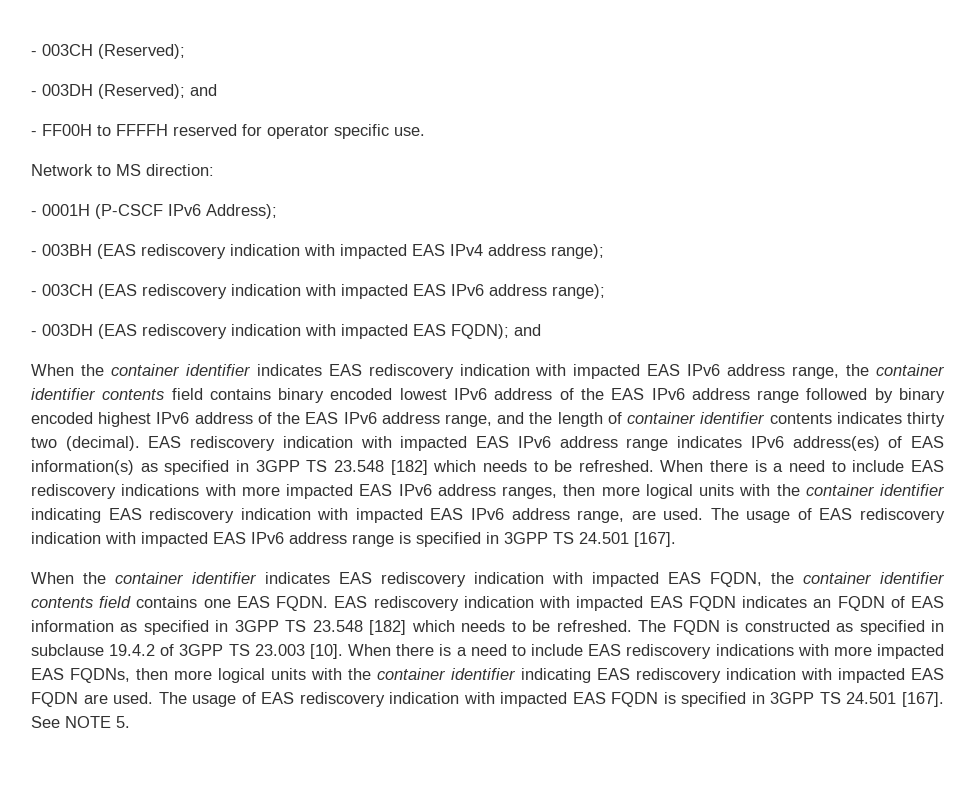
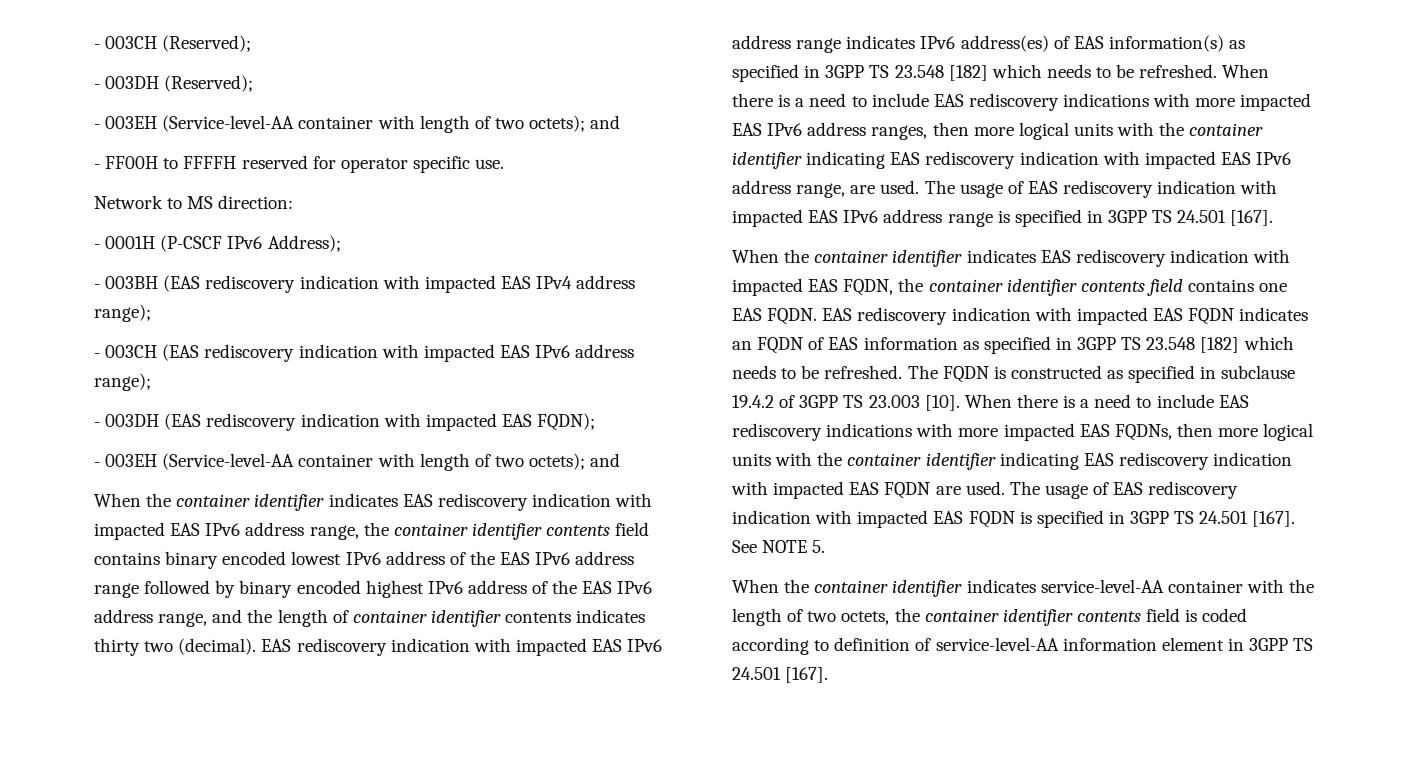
(185, 91) none -> [94,115,586,133] // - 003EH (Service-level-AA container with length of two octets);
(509, 331) none -> [94,453,586,471] // - 003EH (Service-level-AA container with length of two octets);
(130, 722) none -> [732,579,1315,597] [732,608,1248,626] [732,637,1314,655] [732,667,829,683] // When the container identifier indicates service-level-AA container with the length of two octets, the container identifier contents field is coded according to definition of service-level-AA information element in 3GPP TS 24.501 [167].

